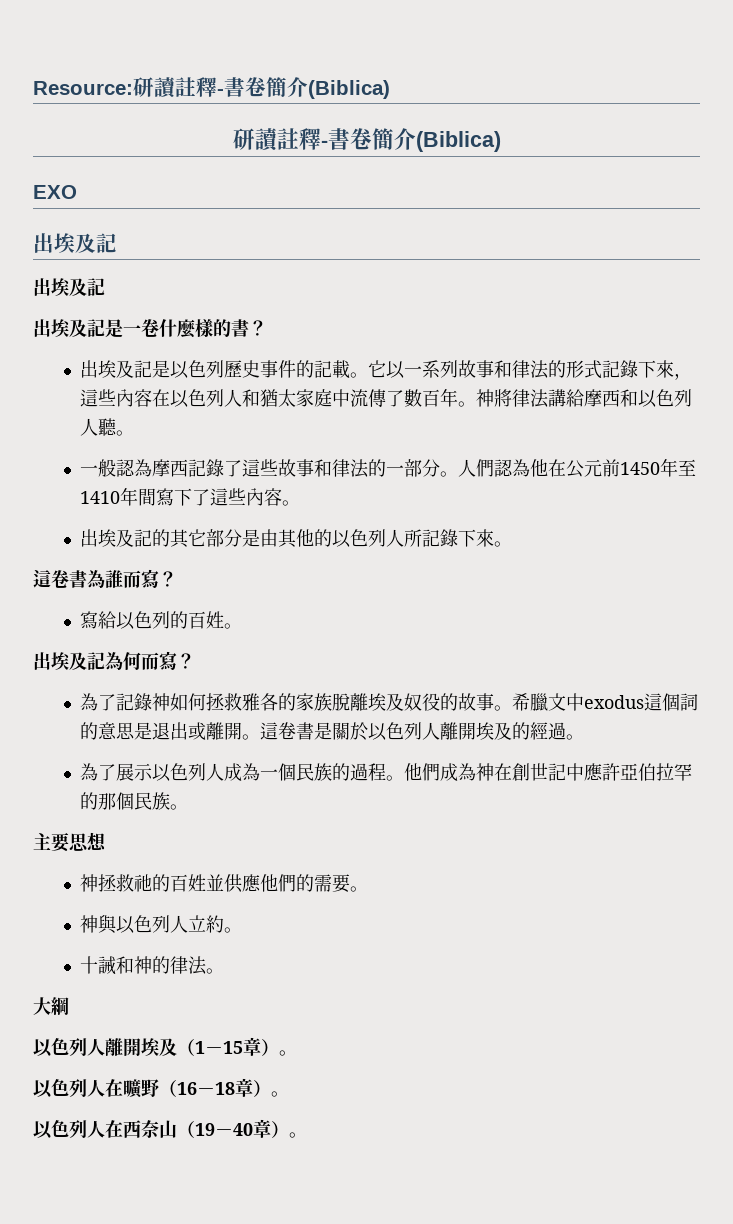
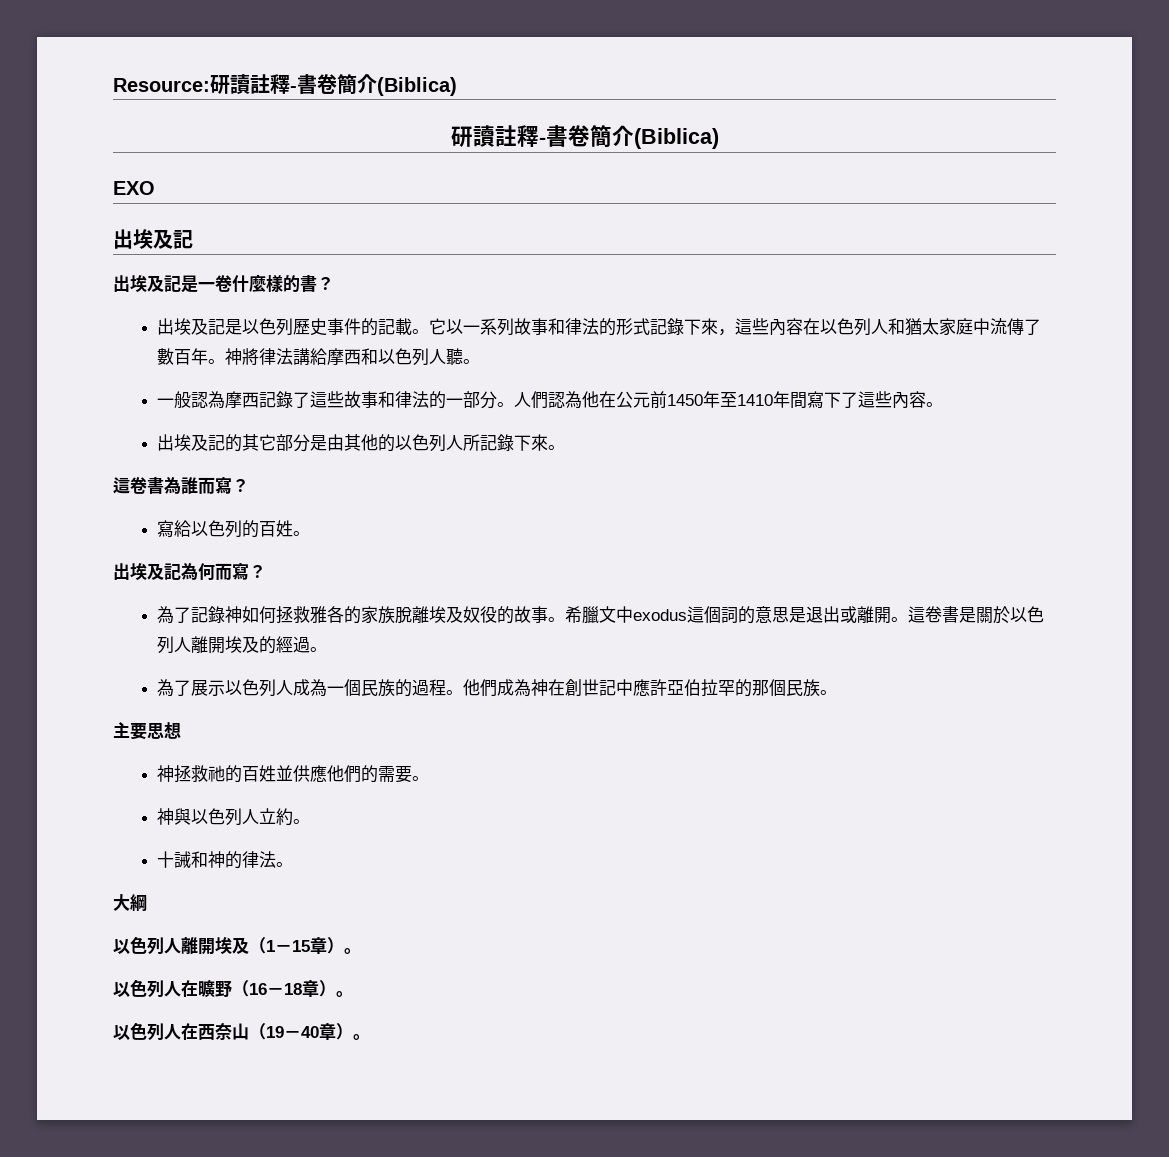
[33,319,105,337] // 出埃及記 -> (181, 283) none

